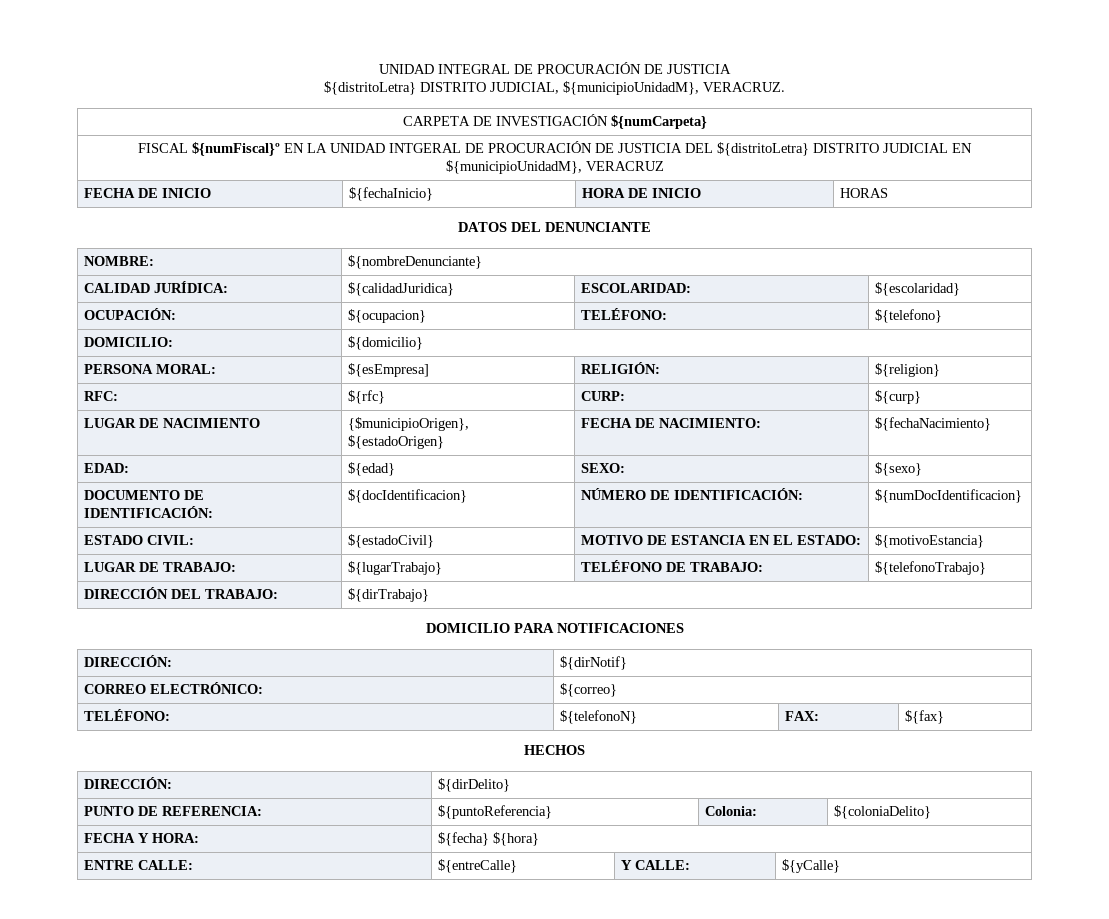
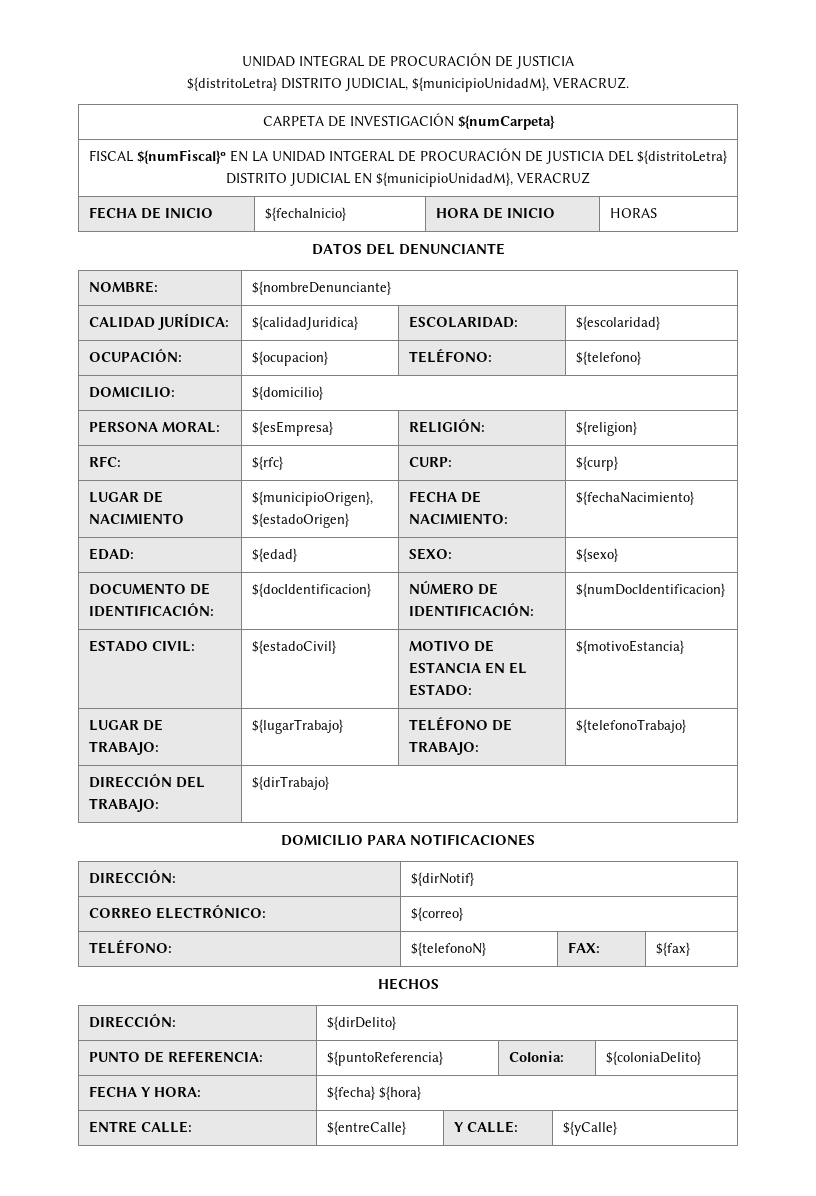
[348,363,430,377] ${esEmpresa] -> [251,421,333,436] ${esEmpresa}
[348,417,470,431] {$municipioOrigen}, -> [251,491,373,506] ${municipioOrigen},

